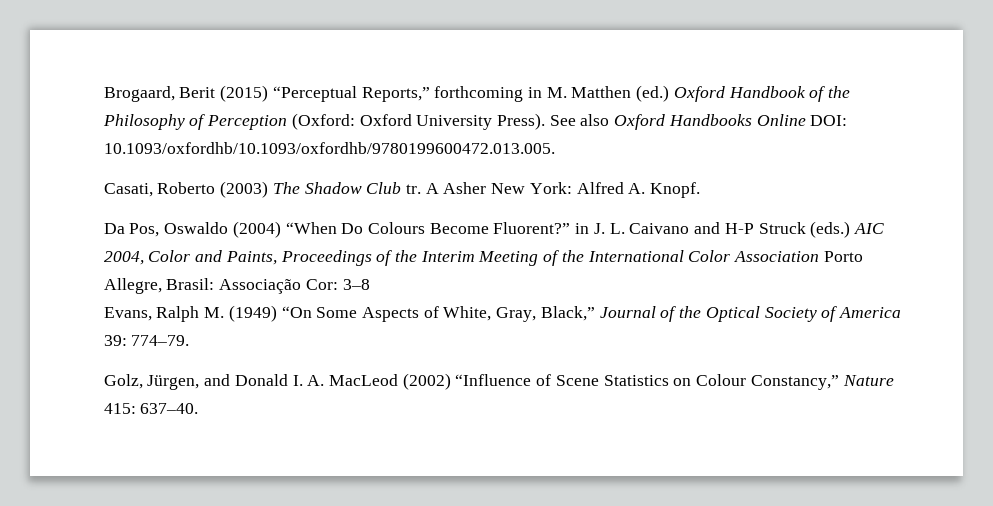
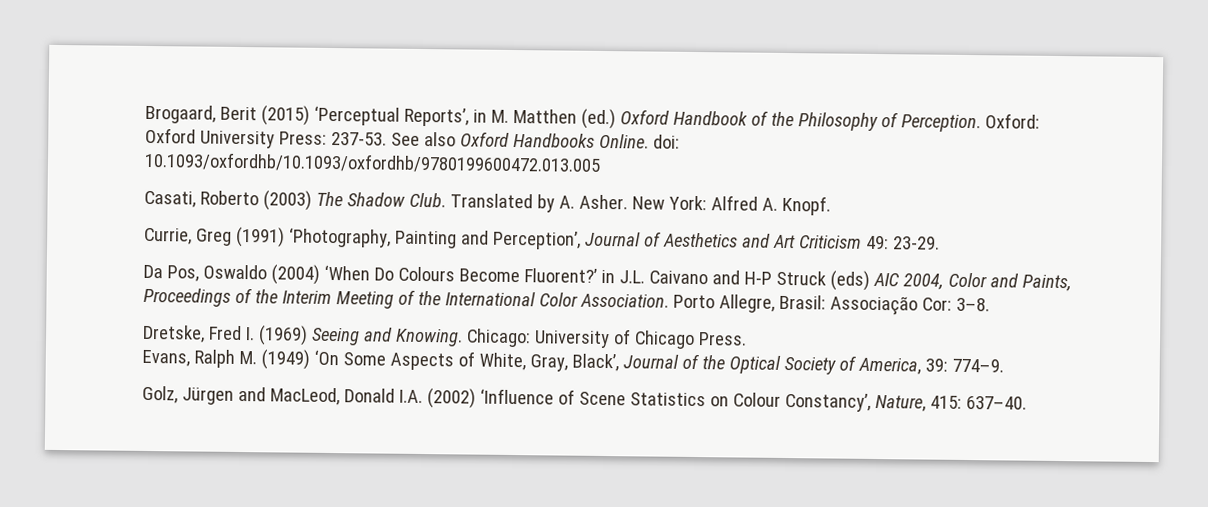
[272,86,524,102] “Perceptual Reports,” forthcoming -> [314,105,470,127] ‘Perceptual Reports’,
[207,113,546,130] Perception (Oxford: Oxford University Press). -> [900,113,1040,133] [145,127,388,149] Perception. Oxford: Oxford University Press: 237-53.
[756,114,848,126] [103,142,555,154] Online DOI: 10.1093/oxfordhb/10.1093/oxfordhb/9780199600472.013.005. -> [599,133,681,149] [144,151,602,174] Online. doi: 10.1093/oxfordhb/10.1093/oxfordhb/9780199600472.013.005
[366,182,487,194] Club tr. A Asher -> [409,192,629,213] Club. Translated by A. Asher.
(701, 190) none -> [144,226,940,250] // Currie, Greg (1991) ‘Photography, Painting and Perception’, Journal of Aesthetics and Art Criticism 49: 23-29.
[285,222,337,234] “When -> [324,264,371,281] ‘When
[493,222,625,234] Fluorent?” in J. L. -> [524,268,646,284] Fluorent?’ in J.L.
[810,221,851,238] (eds.) -> [829,270,870,291] (eds)
[734,251,820,262] Association -> [580,293,670,308] Association.
[342,279,370,290] 3–8 -> [955,297,990,312] [142,324,748,350] 3–8. // Dretske, Fred I. (1969) Seeing and Knowing. Chicago: University of Chicago Press.
[281,306,312,318] “On -> [314,349,340,366] ‘On
[540,306,595,321] Black,” -> [572,353,620,372] Black’,
[839,307,902,318] [103,335,190,346] [103,373,532,390] America 39: 774–79. // Golz, Jürgen, and Donald I. A. MacLeod (2002) “Influence -> [857,357,1004,375] [142,385,555,409] America, 39: 774–9. // Golz, Jürgen and MacLeod, Donald I.A. (2002) ‘Influence
[750,375,894,390] Constancy,” Nature -> [784,392,926,412] Constancy’, Nature,

